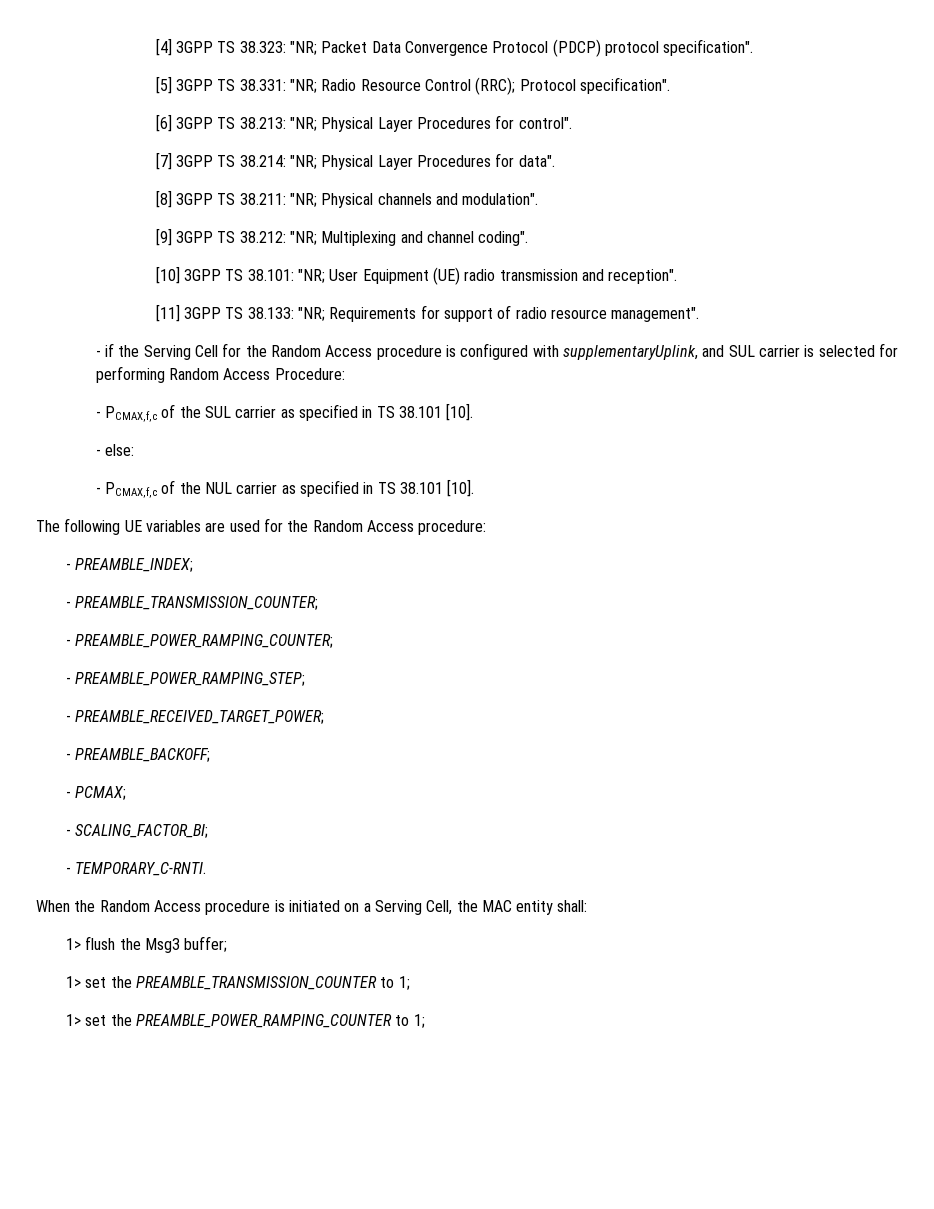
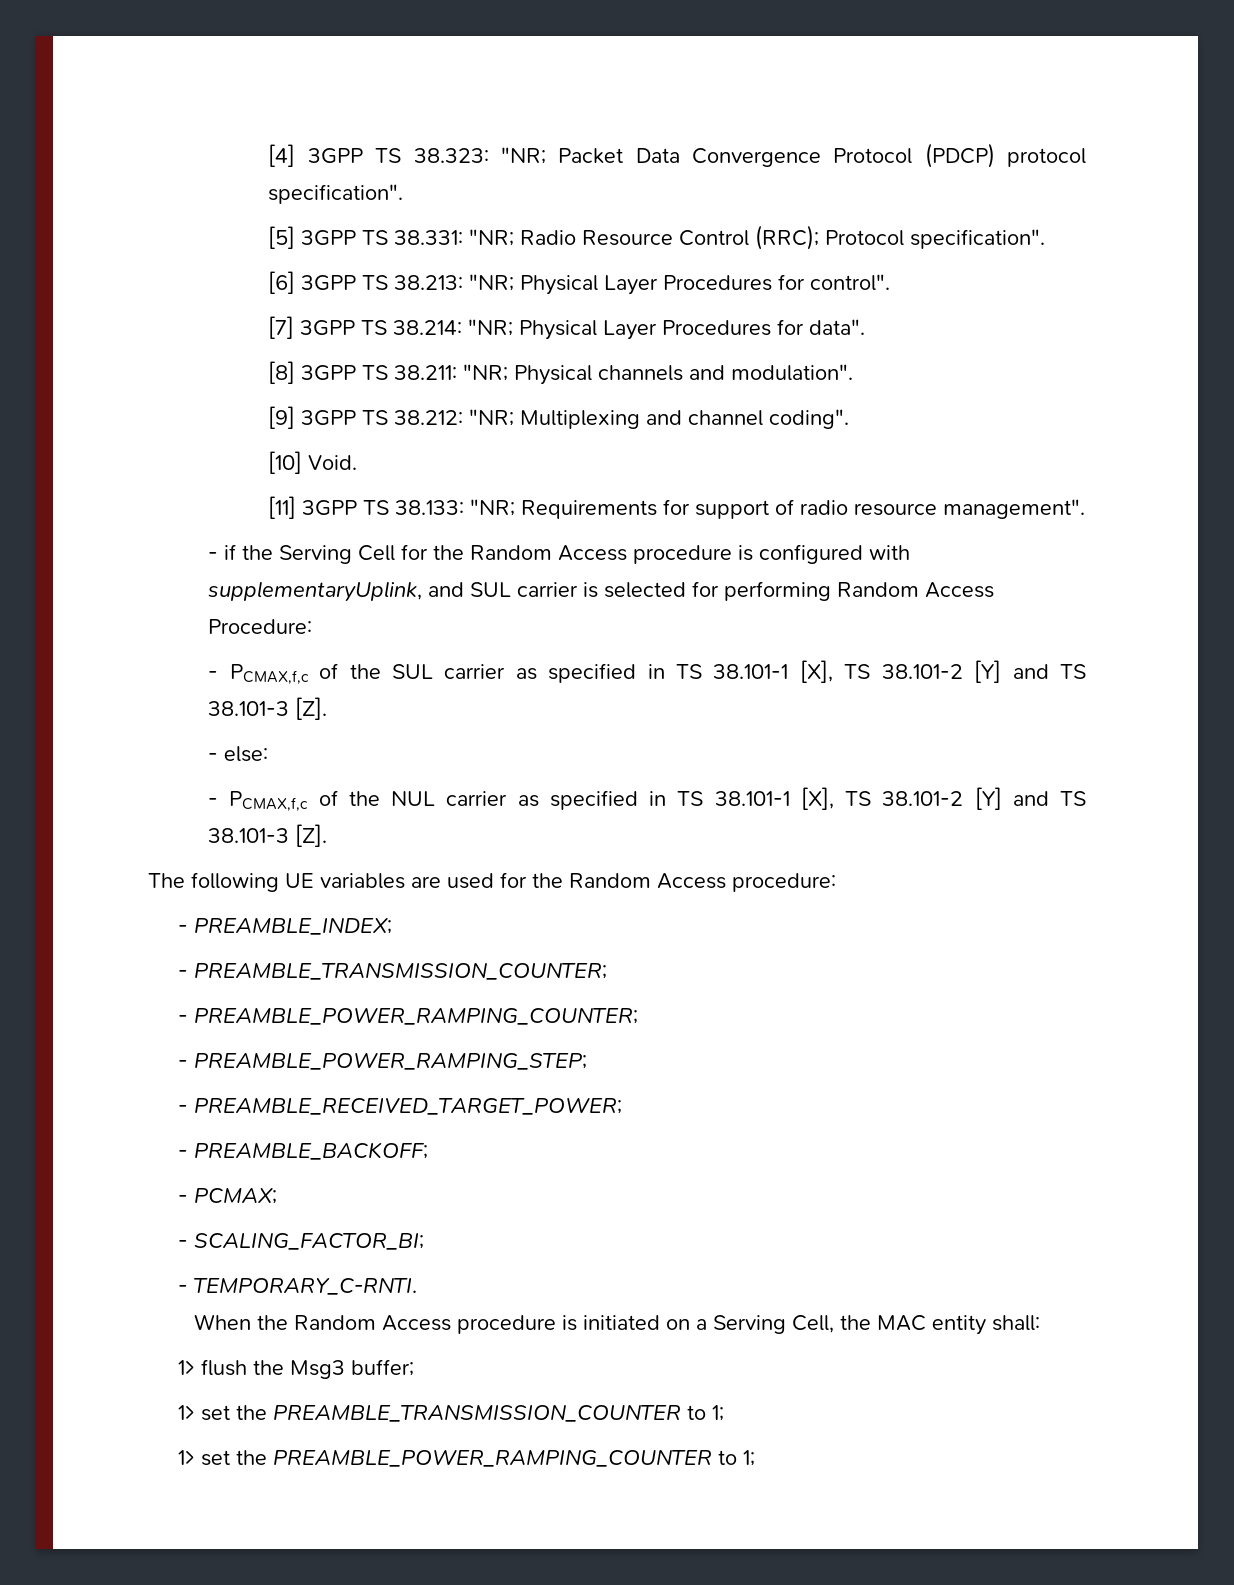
[183,267,678,285] 3GPP TS 38.101: "NR; User Equipment (UE) radio transmission and reception". -> [308,455,358,470] Void.
[399,403,474,421] 38.101 [10]. -> [713,660,1087,683] [208,697,328,720] 38.101-1 [X], TS 38.101-2 [Y] and TS 38.101-3 [Z].
[400,479,475,497] 38.101 [10]. -> [714,787,1087,810] [208,824,328,847] 38.101-1 [X], TS 38.101-2 [Y] and TS 38.101-3 [Z].

